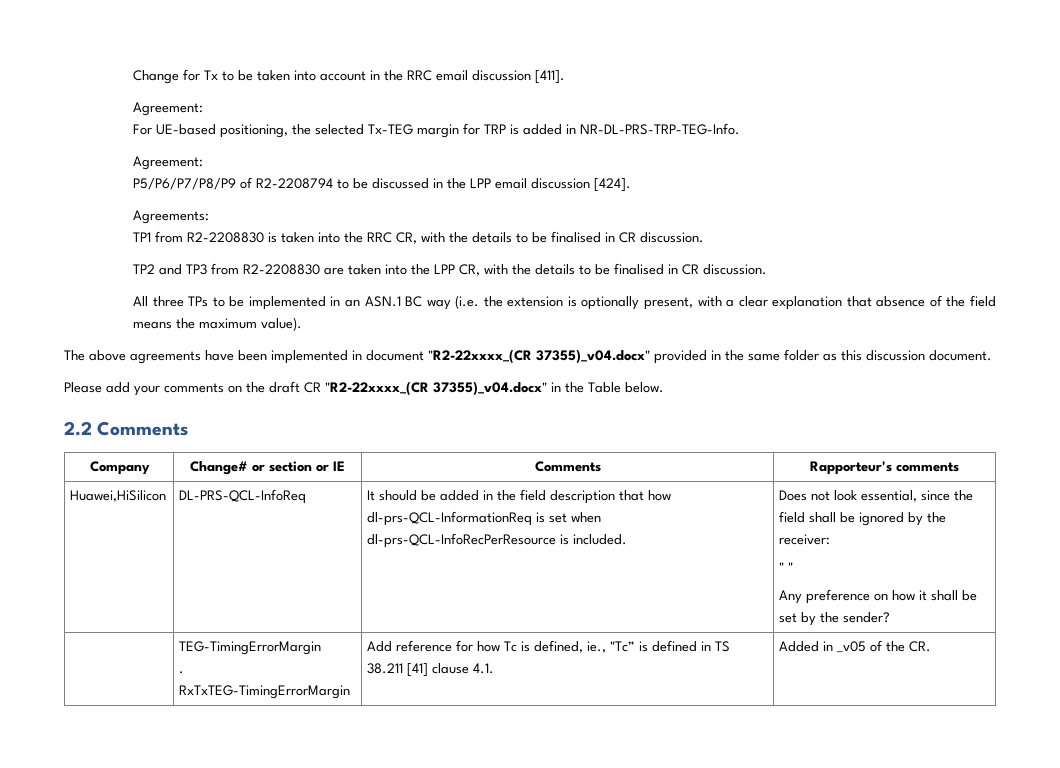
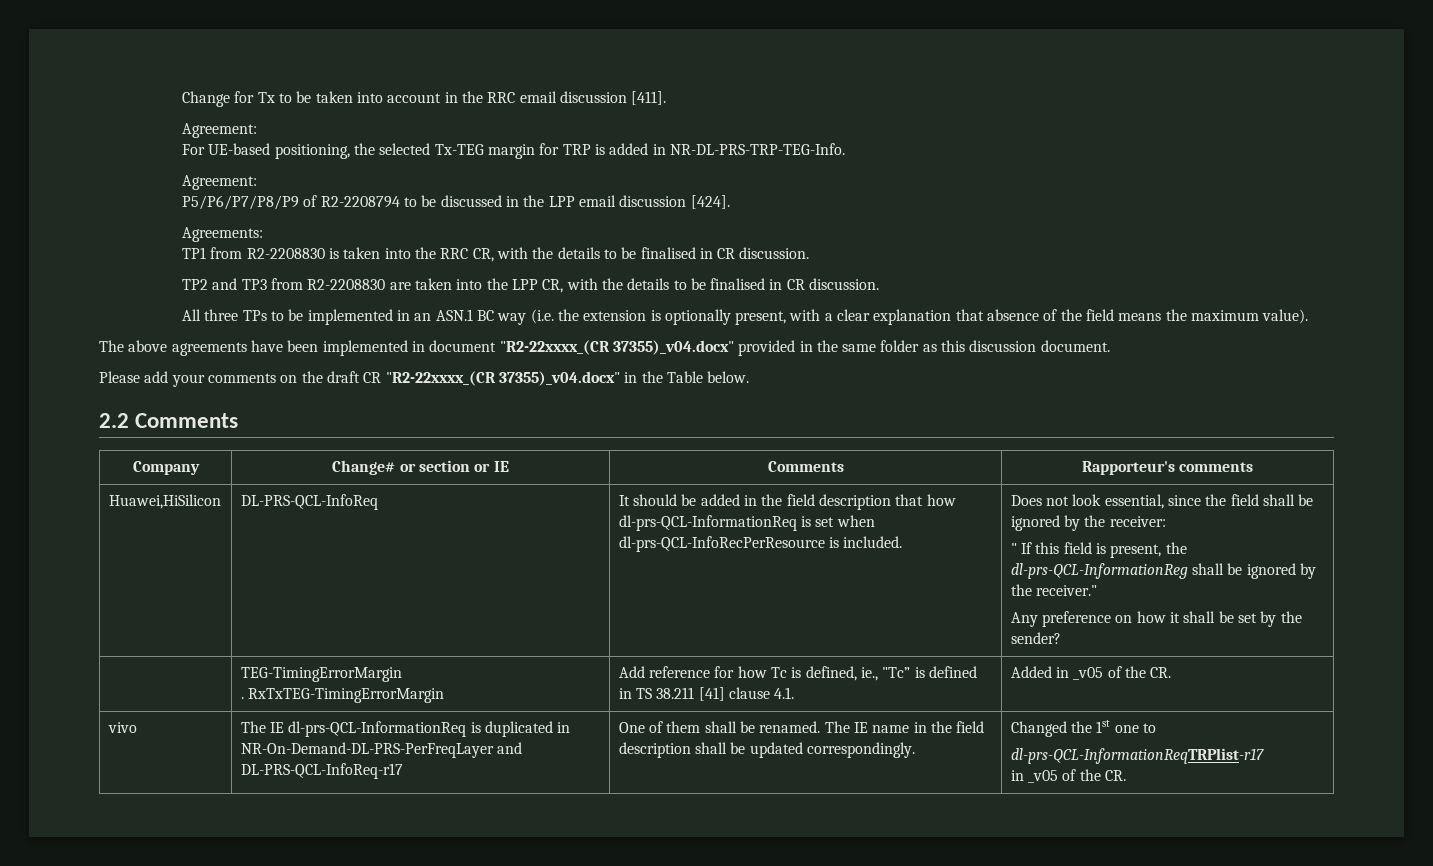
[788,562,794,572] " -> [1021,542,1187,558] [1010,563,1316,579] [1010,584,1098,596] If this field is present, the dl-prs-QCL-InformationReg shall be ignored by the receiver."
(932, 646) none -> [107,722,137,733] [240,721,571,737] [240,742,523,758] [240,763,403,779] [618,721,985,733] [618,742,915,758] [1010,720,1156,737] [1010,748,1264,764] [1010,769,1126,783] // vivo | The IE dl-prs-QCL-InformationReq is duplicated in NR-On-Demand-DL-PRS-PerFreqLayer and DL-PRS-QCL-InfoReq-r17 | One of them shall be renamed. The IE name in the field description shall be updated correspondingly. | Changed the 1st one to // dl-prs-QCL-InformationReqTRPlist-r17 // in _v05 of the CR.

